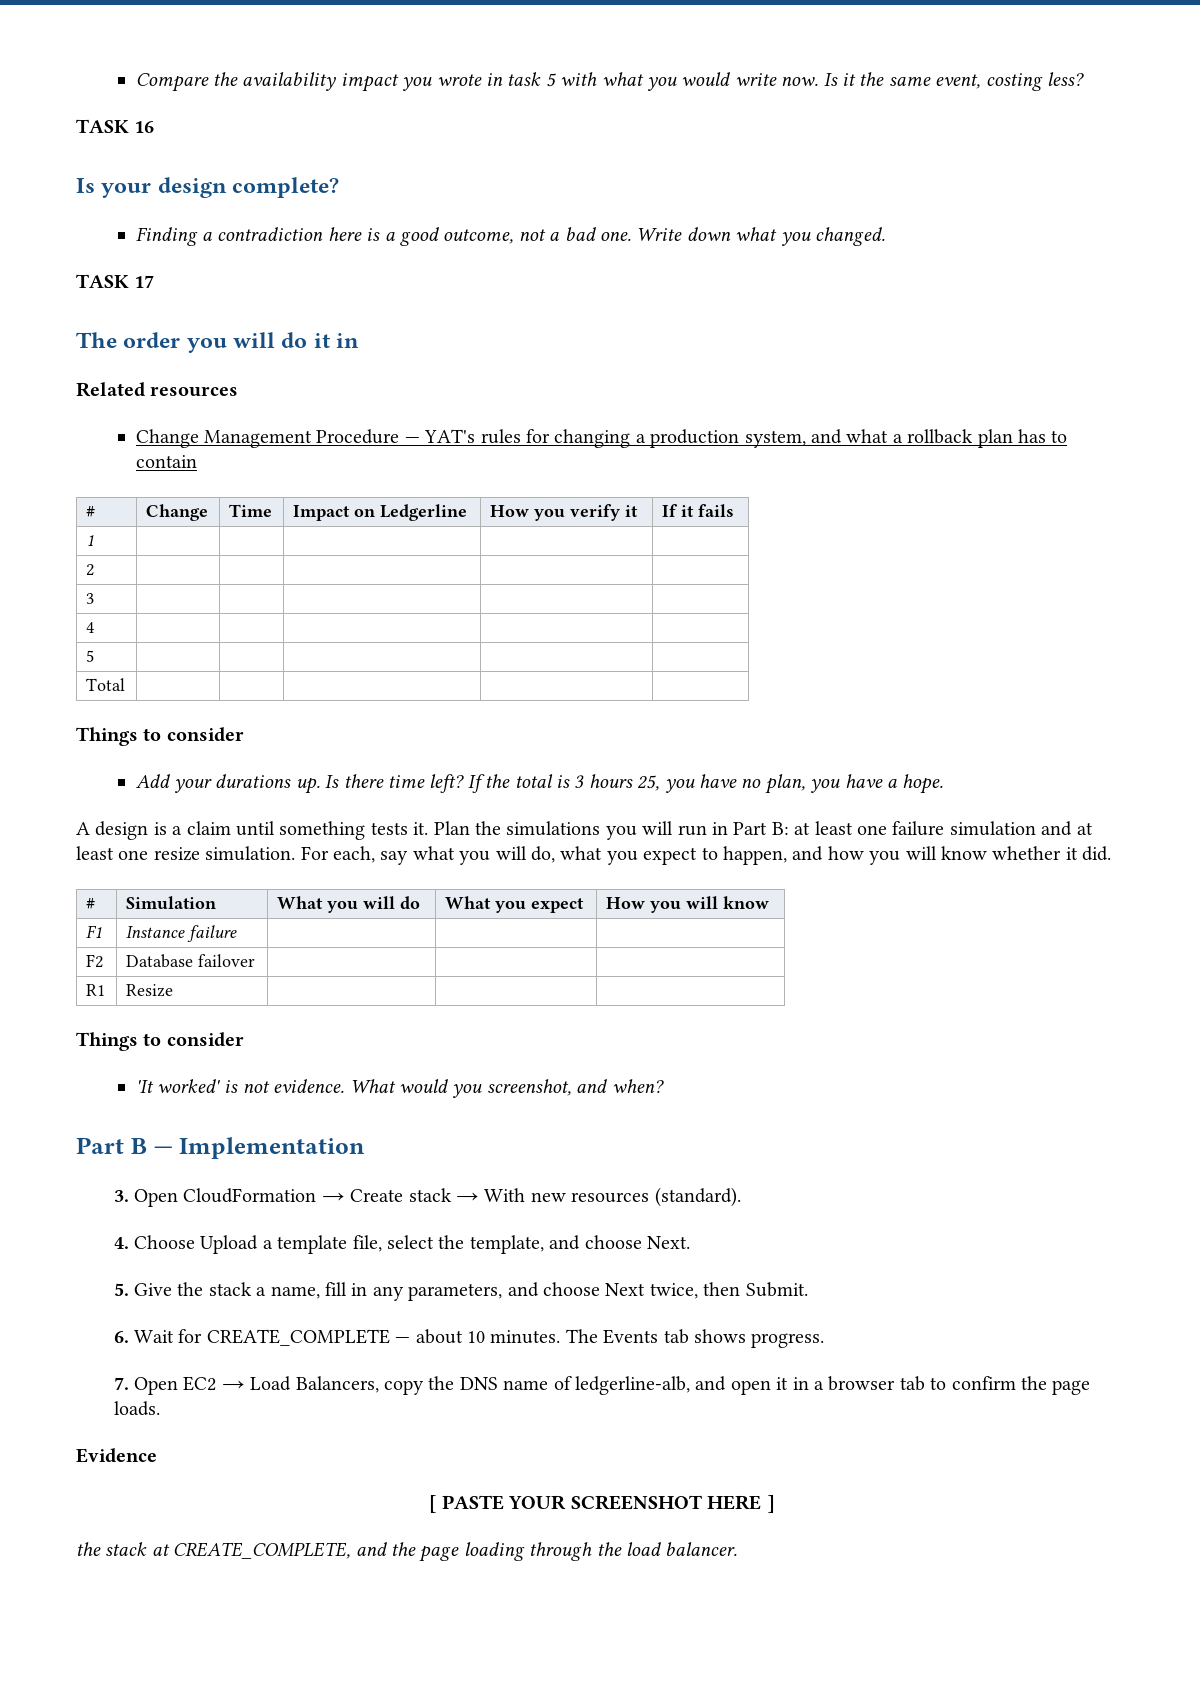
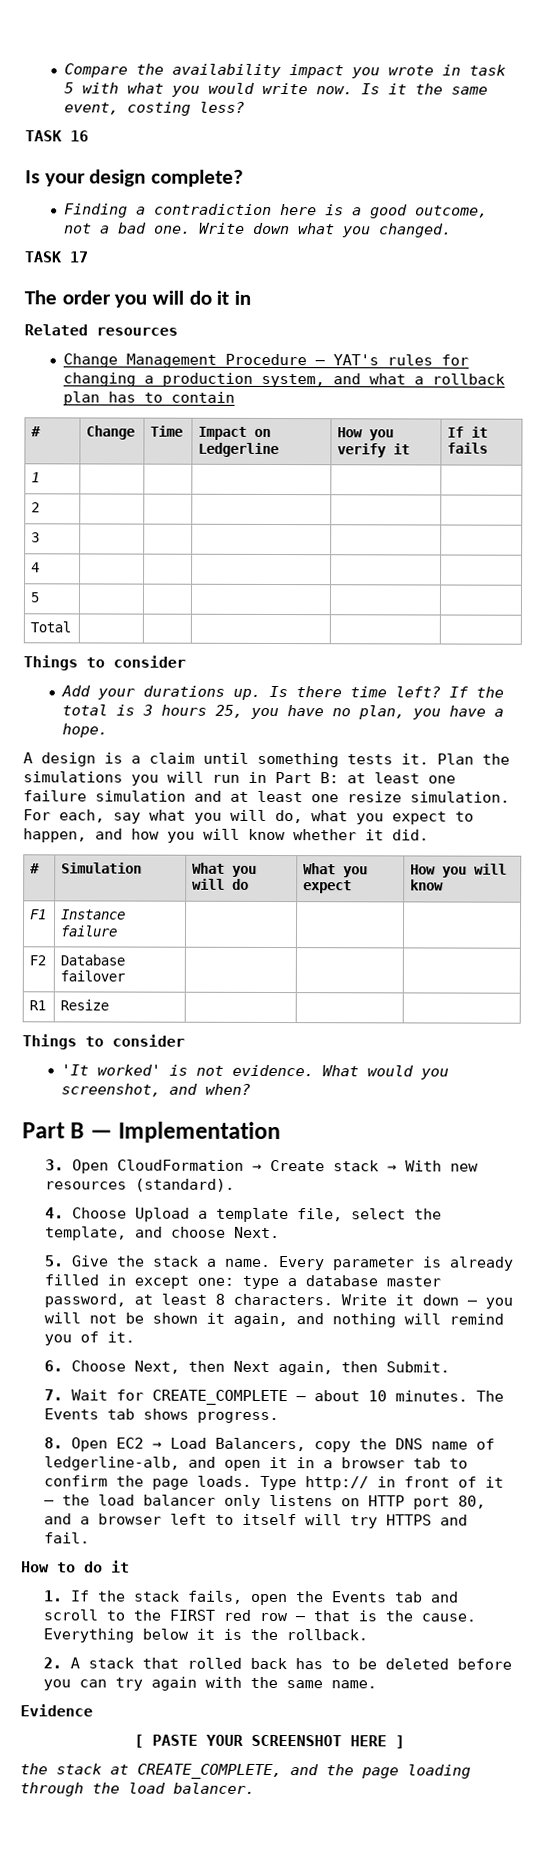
[270,1282,698,1301] name, fill in any parameters, and choose Next twice, -> [223,1256,514,1271] [43,1274,441,1290] [43,1293,513,1309] [43,1312,504,1328] [43,1331,135,1346] [43,1360,333,1376] name. Every parameter is already filled in except one: type a database master password, at least 8 characters. Write it down — you will not be shown it again, and nothing will remind you of it. // 6. Choose Next, then Next again,
[113,1331,129,1343] 6. -> [43,1389,63,1401] 7.
[113,1377,129,1390] 7. -> [43,1437,63,1449] 8.
(160, 1408) none -> [259,1475,504,1491] [43,1494,486,1510] [43,1513,468,1529] [43,1532,90,1544] [21,1560,130,1573] [42,1590,459,1606] [42,1609,476,1622] [42,1628,368,1643] [42,1657,512,1670] [42,1676,377,1691] Type http:// in front of it — the load balancer only listens on HTTP port 80, and a browser left to itself will try HTTPS and fail. // How to do it // 1. If the stack fails, open the Events tab and scroll to the FIRST red row — that is the cause. Everything below it is the rollback. // 2. A stack that rolled back has to be deleted before you can try again with the same name.

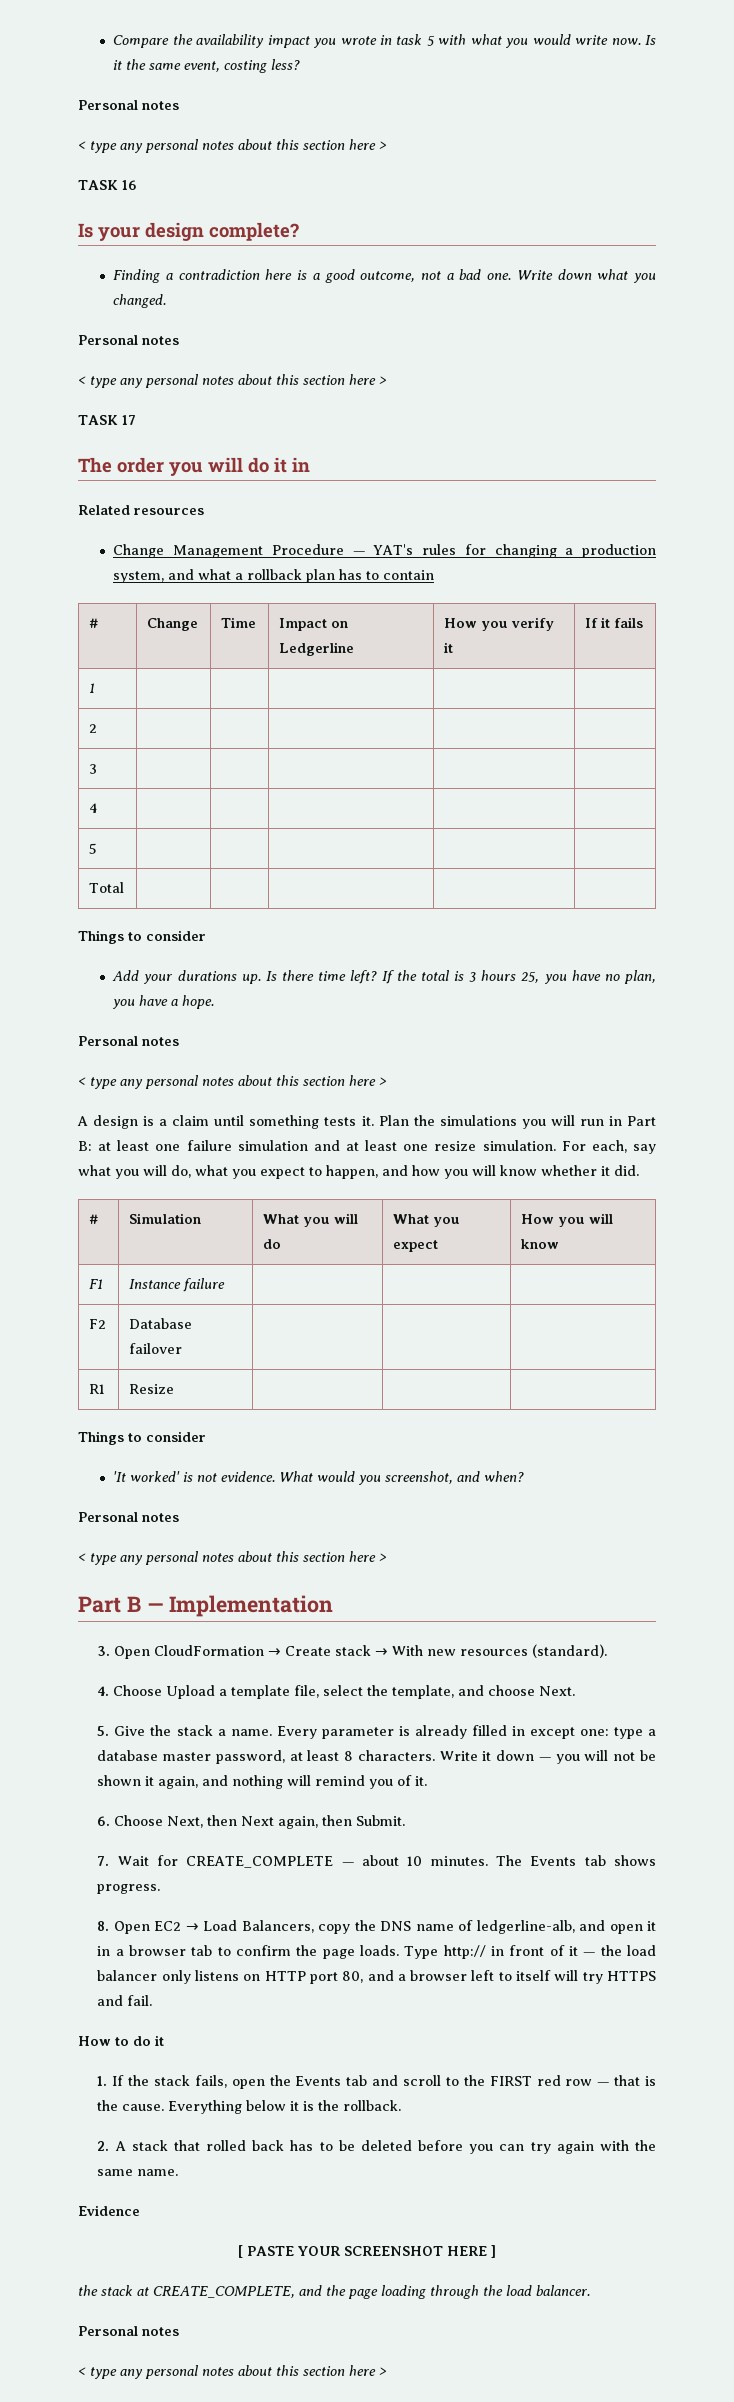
(246, 107) none -> [78,100,179,110] [78,139,387,153] // Personal notes // < type any personal notes about this section here >
(453, 230) none -> [78,335,179,345] [78,374,387,388] // Personal notes // < type any personal notes about this section here >
(109, 730) none -> [78,1036,179,1046] [78,1075,387,1089] // Personal notes // < type any personal notes about this section here >
(252, 1089) none -> [78,1512,179,1522] [78,1551,387,1565] // Personal notes // < type any personal notes about this section here >
(255, 1788) none -> [78,2326,179,2336] [78,2365,387,2379] // Personal notes // < type any personal notes about this section here >

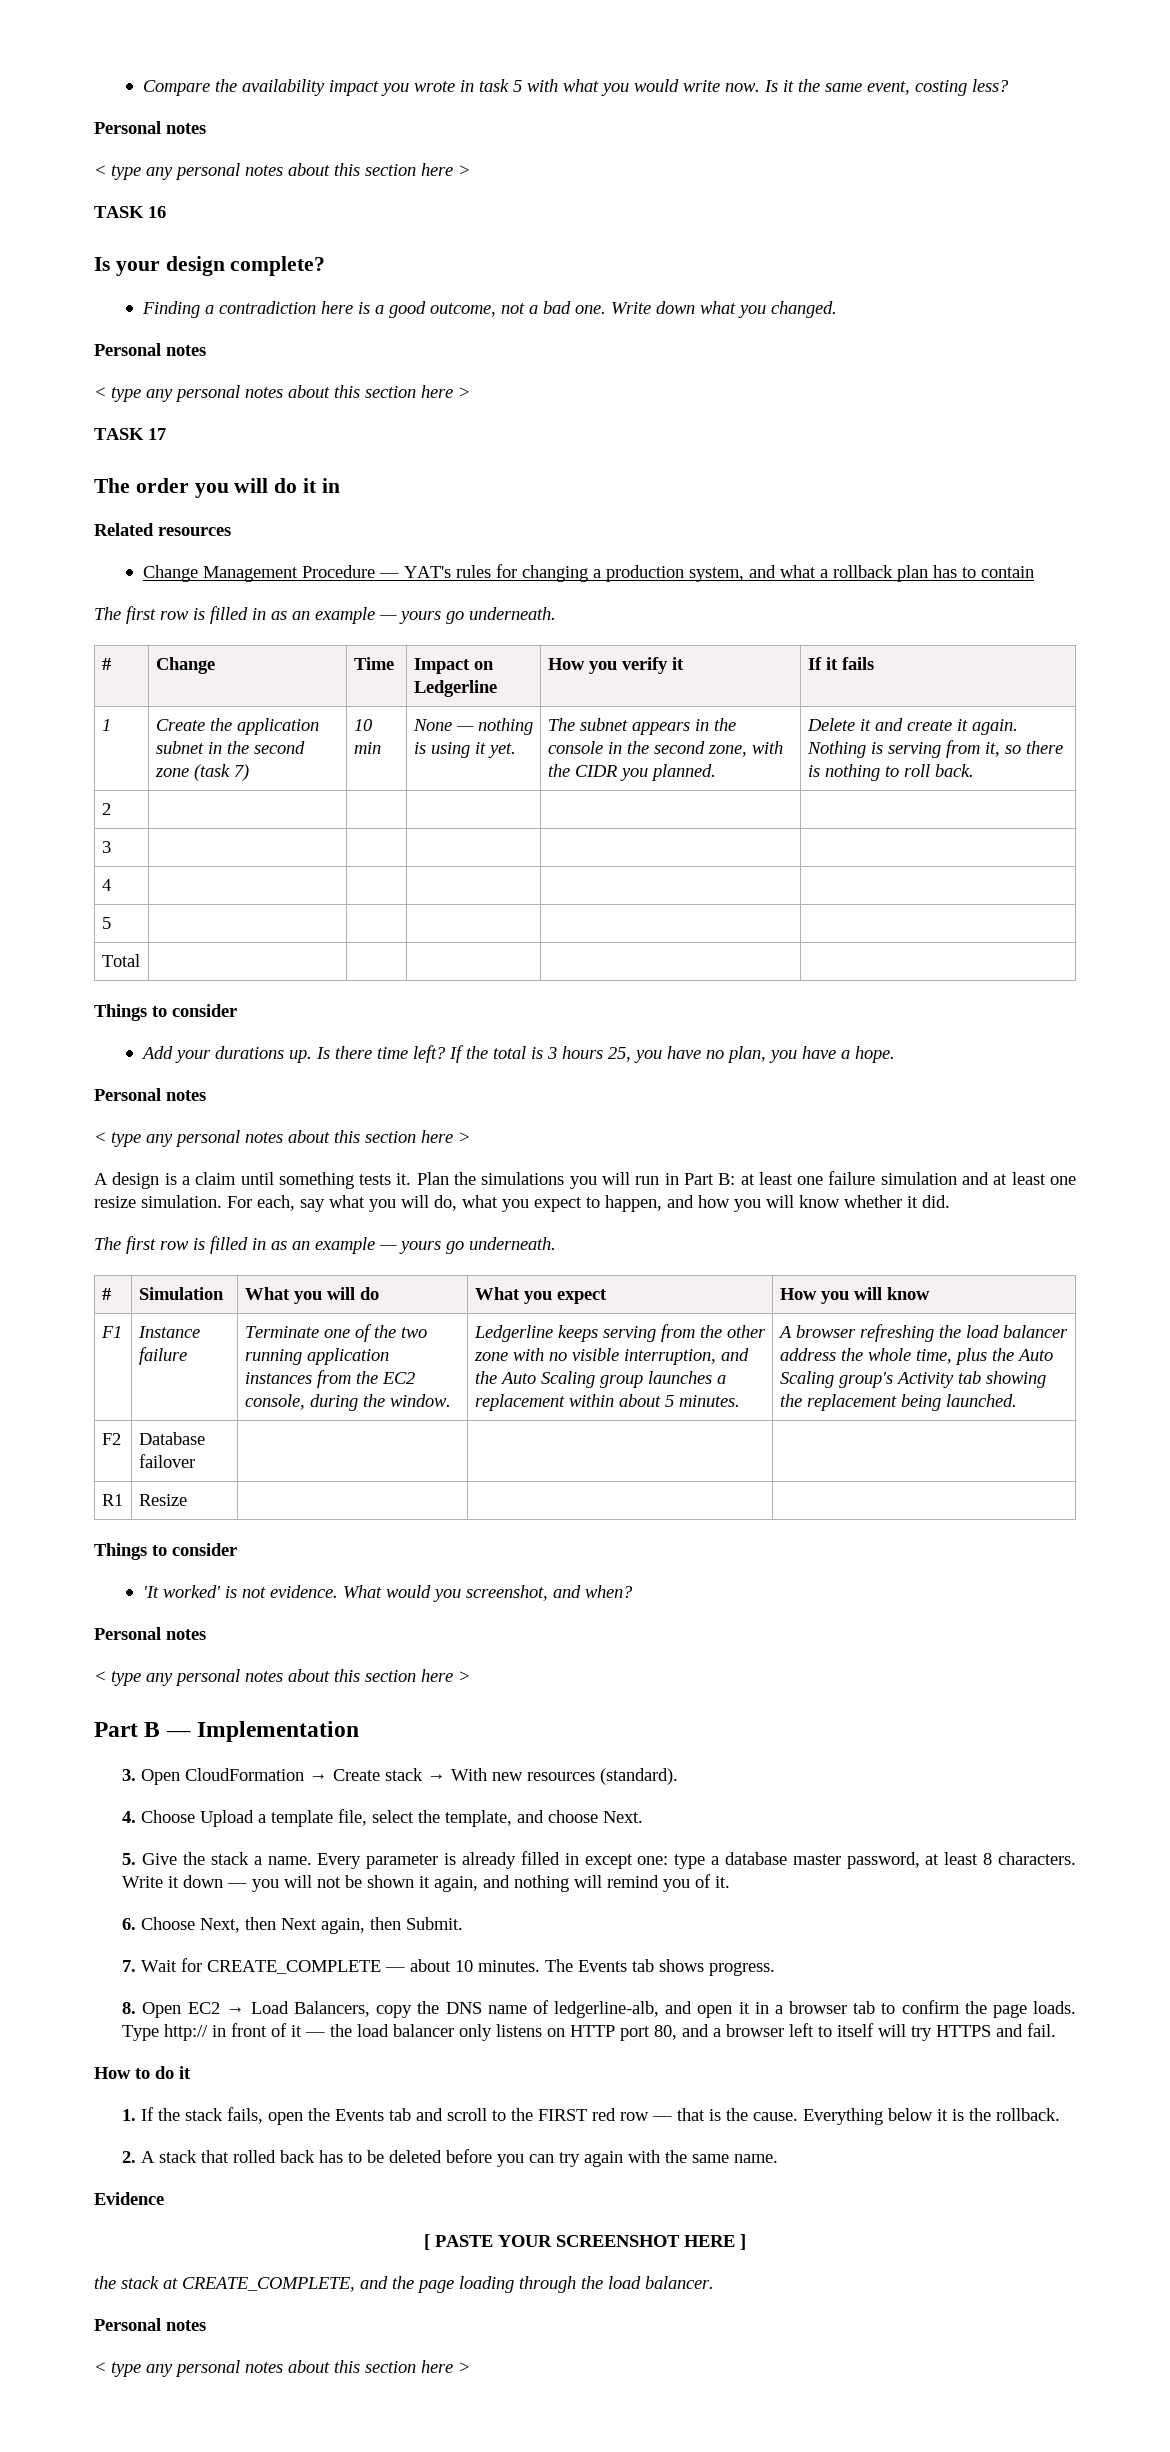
(435, 575) none -> [94,606,556,624] // The first row is filled in as an example — yours go underneath.
(96, 688) | | | | -> [155,718,319,735] [155,741,305,754] [154,764,249,781] [353,719,373,731] [353,742,381,754] [412,718,533,735] [413,742,516,758] [547,718,736,735] [547,741,783,757] [547,764,716,781] [806,718,1018,735] [806,740,1063,758] [807,764,974,781] Create the application subnet in the second zone (task 7) | 10 min | None — nothing is using it yet. | The subnet appears in the console in the second zone, with the CIDR you planned. | Delete it and create it again. Nothing is serving from it, so there is nothing to roll back.
(639, 1170) none -> [94,1236,556,1254] // The first row is filled in as an example — yours go underneath.
(226, 1285) | | -> [244,1324,427,1342] [244,1348,389,1365] [244,1370,415,1388] [244,1394,451,1411] [473,1324,766,1342] [473,1348,749,1365] [474,1371,726,1388] [474,1394,740,1411] [777,1324,1068,1342] [779,1348,1053,1365] [779,1371,1046,1388] [779,1394,1017,1411] Terminate one of the two running application instances from the EC2 console, during the window. | Ledgerline keeps serving from the other zone with no visible interruption, and the Auto Scaling group launches a replacement within about 5 minutes. | A browser refreshing the load balancer address the whole time, plus the Auto Scaling group's Activity tab showing the replacement being launched.

